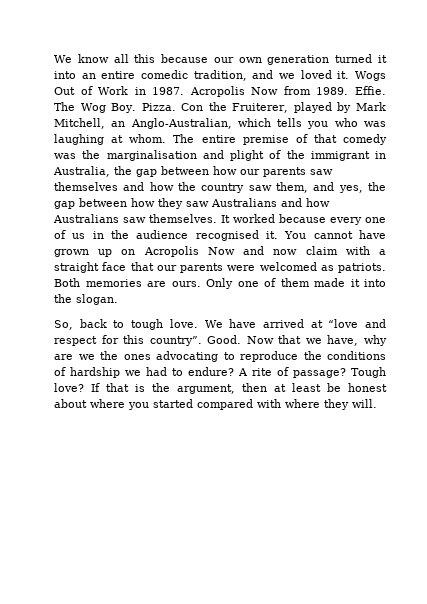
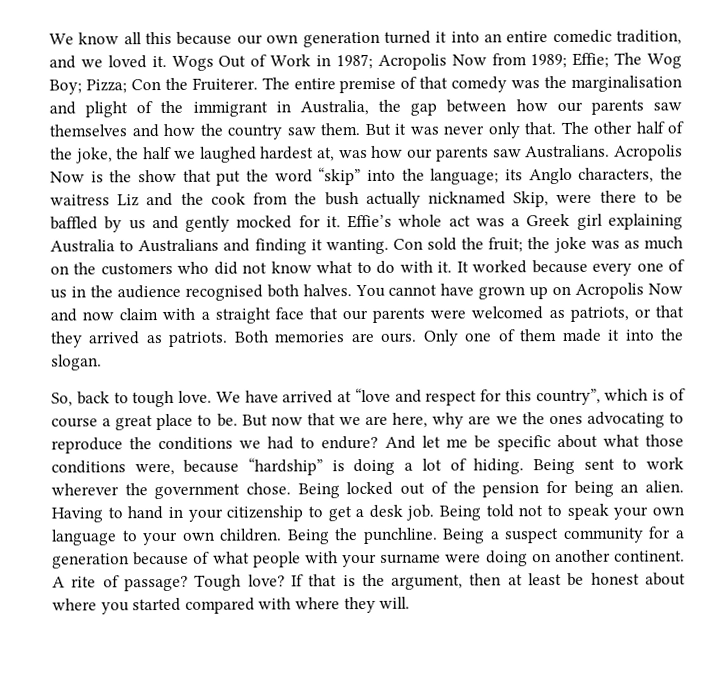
[152,87,185,95] 1987. -> [335,53,373,70] 1987;
[316,86,386,95] [54,102,386,113] [54,118,386,129] [54,134,167,145] 1989. Effie. The Wog Boy. Pizza. Con the Fruiterer, played by Mark Mitchell, an Anglo-Australian, which tells you who was laughing at whom. -> [530,52,682,69] [49,77,258,95] 1989; Effie; The Wog Boy; Pizza; Con the Fruiterer.
[276,182,386,193] [54,198,330,209] [53,214,217,223] them, and yes, the gap between how they saw Australians and how Australians saw themselves. -> [320,121,684,139] [50,144,683,164] [50,167,683,186] [50,190,683,208] [50,213,683,233] [50,236,683,255] [50,260,453,276] them. But it was never only that. The other half of the joke, the half we laughed hardest at, was how our parents saw Australians. Acropolis Now is the show that put the word “skip” into the language; its Anglo characters, the waitress Liz and the cook from the bush actually nicknamed Skip, were there to be baffled by us and gently mocked for it. Effie’s whole act was a Greek girl explaining Australia to Australians and finding it wanting. Con sold the fruit; the joke was as much on the customers who did not know what to do with it.
[266,231,278,239] it. -> [266,284,352,298] both halves.
(334, 268) none -> [569,305,684,322] [50,331,163,348] patriots, or that they arrived as
[149,335,359,346] country”. Good. Now that we have, -> [535,388,686,406] [51,412,429,431] country”, which is of course a great place to be. But now that we are here,
[54,367,120,378] of hardship -> (234, 443) none
(234, 371) none -> [384,434,684,452] [51,457,684,476] [51,480,684,500] [51,503,684,523] [51,526,685,546] [52,549,685,569] And let me be specific about what those conditions were, because “hardship” is doing a lot of hiding. Being sent to work wherever the government chose. Being locked out of the pension for being an alien. Having to hand in your citizenship to get a desk job. Being told not to speak your own language to your own children. Being the punchline. Being a suspect community for a generation because of what people with your surname were doing on another continent.

